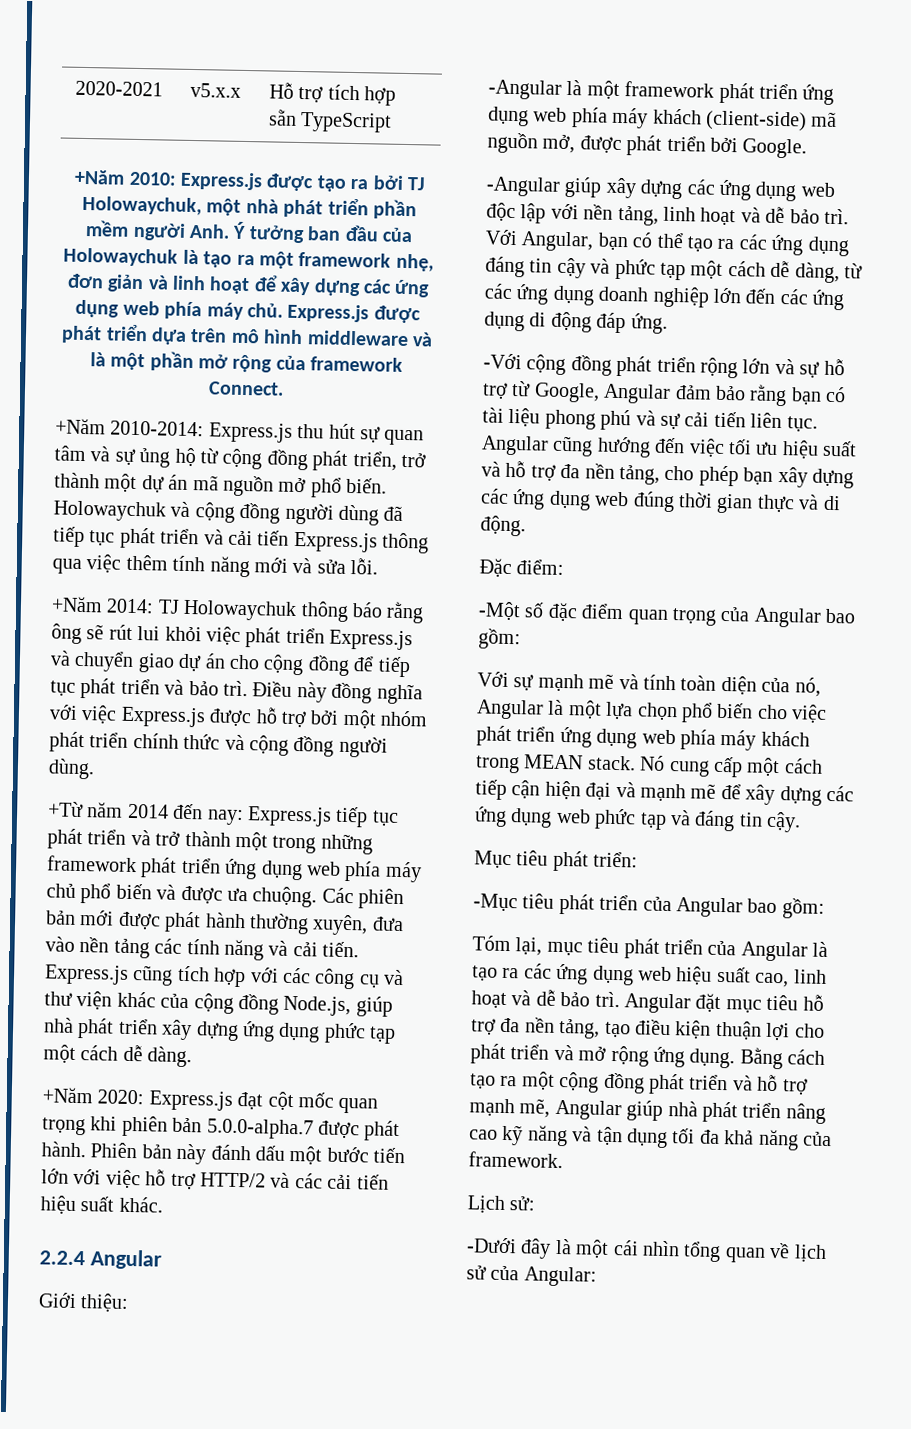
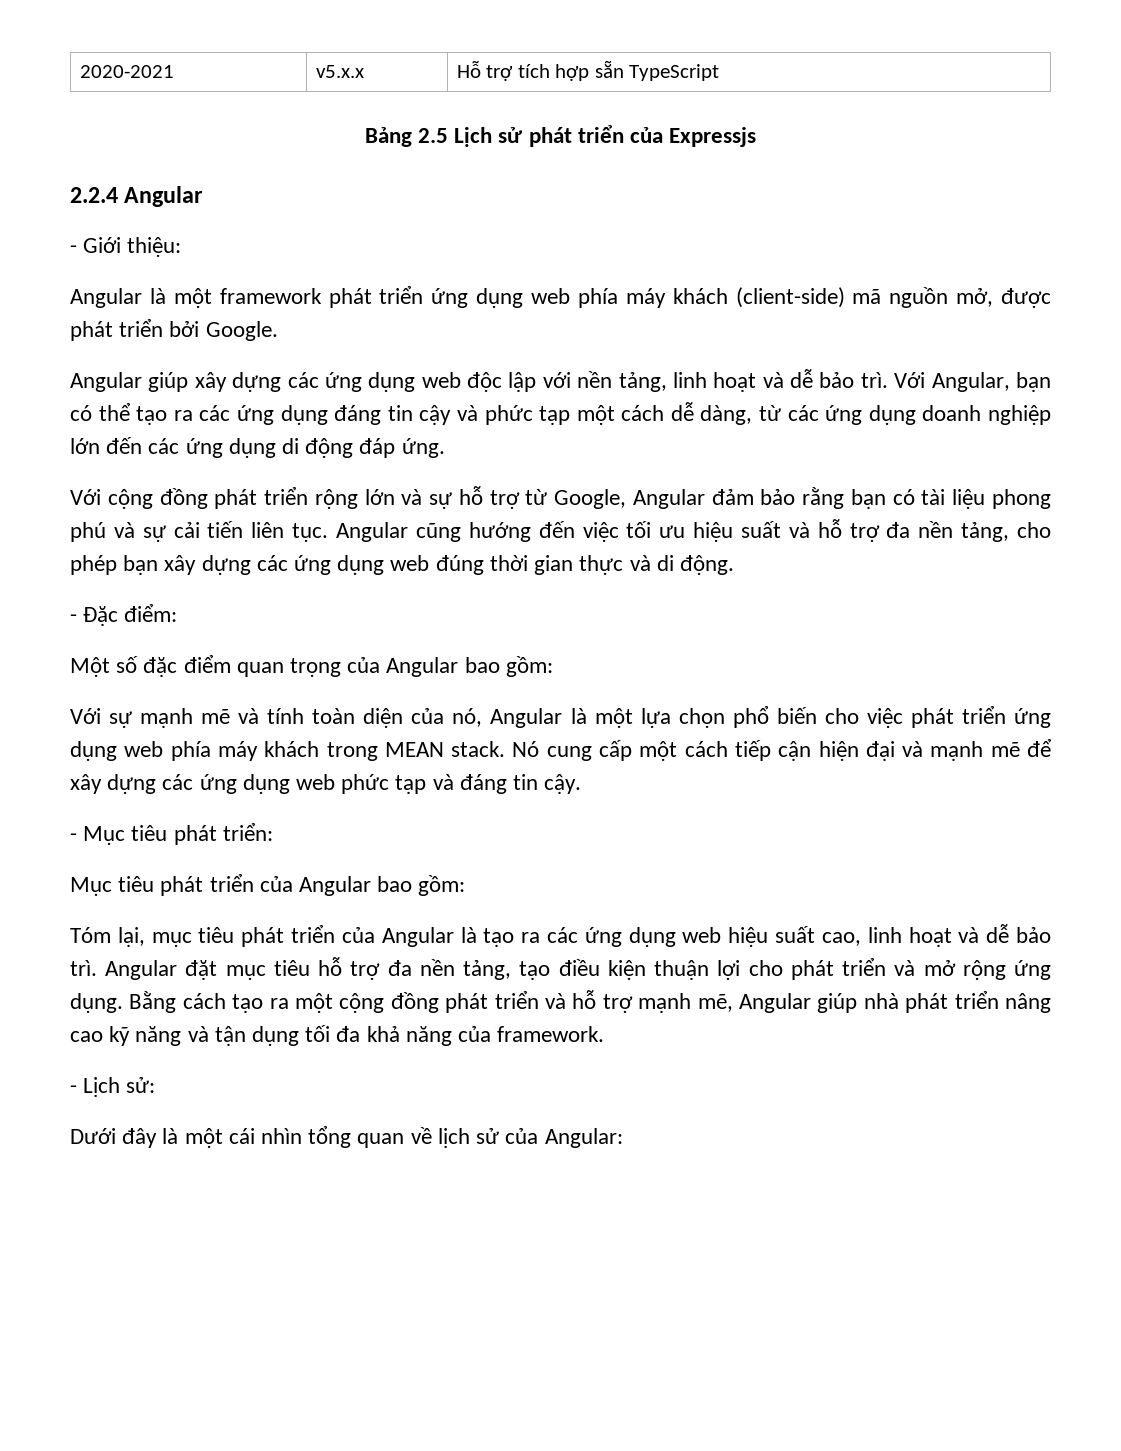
[74,169,426,192] [82,195,417,220] [85,220,413,244] [63,247,434,272] [66,273,431,298] [75,299,421,324] [61,324,433,347] [89,351,404,373] [208,381,284,396] [55,418,425,446] [54,445,426,471] [54,472,388,498] [53,500,404,526] [53,526,430,554] [52,554,379,578] [51,596,425,624] [51,623,414,651] [50,650,411,678] [50,677,423,705] [49,704,429,729] [49,731,388,758] [48,758,95,780] [48,801,399,828] [47,828,373,855] [47,855,422,883] [46,883,405,910] [46,910,404,936] [45,936,360,961] [44,964,405,990] [44,990,393,1017] [43,1017,397,1044] [43,1044,193,1068] [42,1087,379,1114] [42,1115,401,1142] [41,1141,406,1165] [41,1168,389,1190] [40,1195,163,1214] +Năm 2010: Express.js được tạo ra bởi TJ Holowaychuk, một nhà phát triển phần mềm người Anh. Ý tưởng ban đầu của Holowaychuk là tạo ra một framework nhẹ, đơn giản và linh hoạt để xây dựng các ứng dụng web phía máy chủ. Express.js được phát triển dựa trên mô hình middleware và là một phần mở rộng của framework Connect. // +Năm 2010-2014: Express.js thu hút sự quan tâm và sự ủng hộ từ cộng đồng phát triển, trở thành một dự án mã nguồn mở phổ biến. Holowaychuk và cộng đồng người dùng đã tiếp tục phát triển và cải tiến Express.js thông qua việc thêm tính năng mới và sửa lỗi. // +Năm 2014: TJ Holowaychuk thông báo rằng ông sẽ rút lui khỏi việc phát triển Express.js và chuyển giao dự án cho cộng đồng để tiếp tục phát triển và bảo trì. Điều này đồng nghĩa với việc Express.js được hỗ trợ bởi một nhóm phát triển chính thức và cộng đồng người dùng. // +Từ năm 2014 đến nay: Express.js tiếp tục phát triển và trở thành một trong những framework phát triển ứng dụng web phía máy chủ phổ biến và được ưa chuộng. Các phiên bản mới được phát hành thường xuyên, đưa vào nền tảng các tính năng và cải tiến. Express.js cũng tích hợp với các công cụ và thư viện khác của cộng đồng Node.js, giúp nhà phát triển xây dựng ứng dụng phức tạp một cách dễ dàng. // +Năm 2020: Express.js đạt cột mốc quan trọng khi phiên bản 5.0.0-alpha.7 được phát hành. Phiên bản này đánh dấu một bước tiến lớn với việc hỗ trợ HTTP/2 và các cải tiến hiệu suất khác. -> [364,125,757,147] Bảng 2.5 Lịch sử phát triển của Expressjs
(162, 1259) none -> [70,245,77,253] -
[488,79,562,100] -Angular -> [70,288,142,308] Angular
[486,176,561,197] -Angular -> [70,372,142,392] Angular
[483,353,522,370] -Với -> [70,489,101,505] Với
(526, 526) none -> [70,614,77,622] -
[478,601,521,621] -Một -> [70,657,110,677] Một
(802, 822) none -> [70,833,77,841] -
[473,893,518,912] -Mục -> [70,877,112,896] Mục
(563, 1160) none -> [70,1085,77,1093] -
[466,1237,517,1254] -Dưới -> [70,1128,116,1144] Dưới

